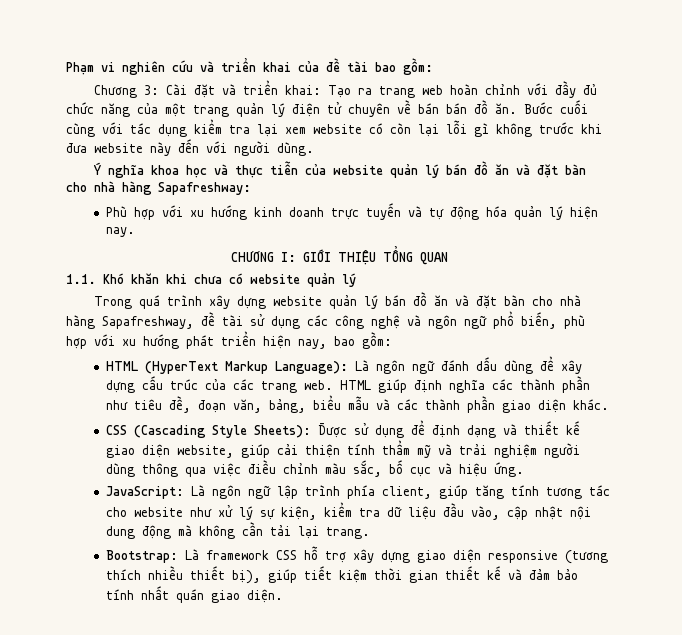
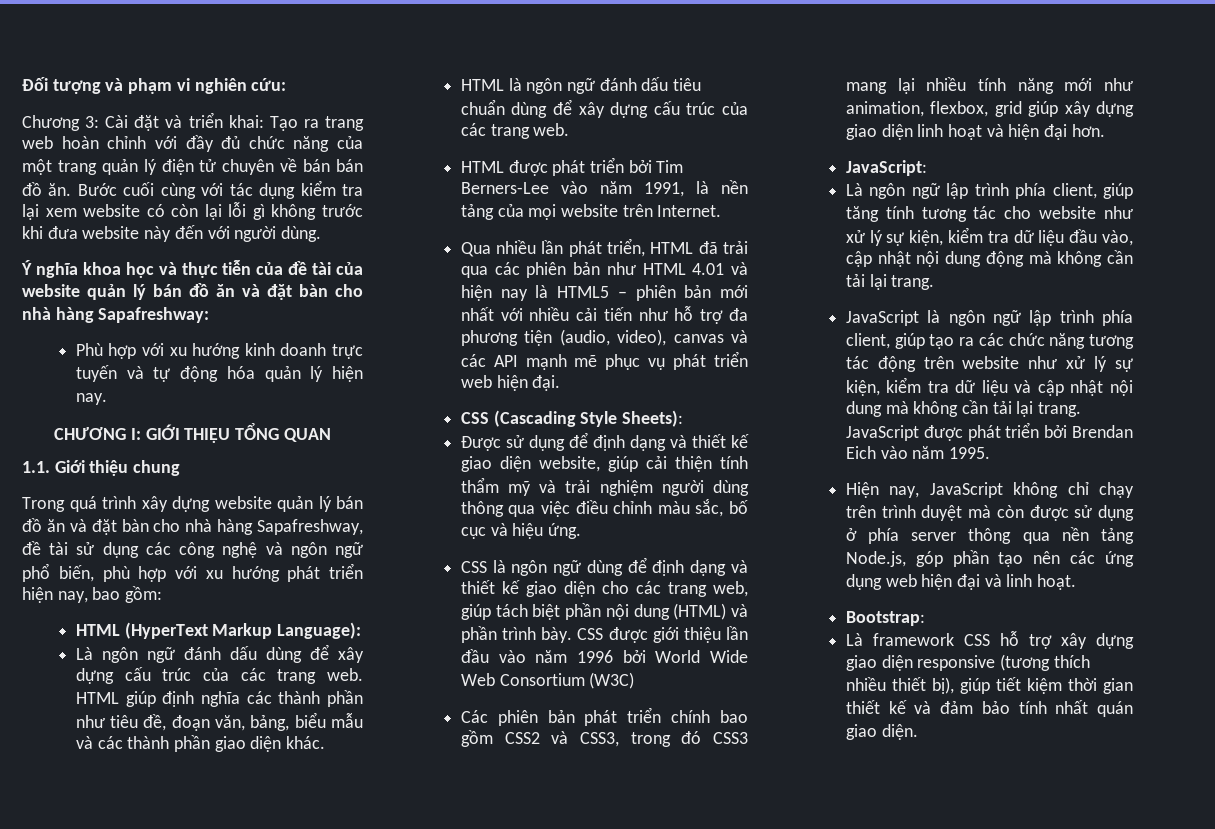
[66,57,433,75] Phạm vi nghiên cứu và triển khai của đề tài bao gồm: -> [22,77,287,94] Đối tượng và phạm vi nghiên cứu:
(327, 169) none -> [288,261,363,275] đề tài của
[103,272,356,287] Khó khăn khi chưa có website quản lý -> [54,460,181,476] Giới thiệu chung
(348, 367) none -> (362, 630) //
(609, 404) none -> [460,77,702,94] [460,99,748,118] [460,123,570,139] [460,157,684,176] [460,180,748,197] [460,204,722,220] [460,238,748,257] [460,262,748,278] [460,285,748,301] [460,306,748,324] [460,329,748,346] [460,351,748,370] [460,375,561,391] // HTML là ngôn ngữ đánh dấu tiêu chuẩn dùng để xây dựng cấu trúc của các trang web. // HTML được phát triển bởi Tim Berners-Lee vào năm 1991, là nền tảng của mọi website trên Internet. // Qua nhiều lần phát triển, HTML đã trải qua các phiên bản như HTML 4.01 và hiện nay là HTML5 – phiên bản mới nhất với nhiều cải tiến như hỗ trợ đa phương tiện (audio, video), canvas và các API mạnh mẽ phục vụ phát triển web hiện đại.
(311, 431) none -> (684, 418) //
(524, 469) none -> [460,557,748,576] [460,580,748,597] [460,603,748,620] [460,626,748,643] [460,649,748,663] [460,672,635,689] [460,707,748,726] [460,730,748,747] [845,77,1133,94] [845,101,1134,117] [845,124,1105,140] // CSS là ngôn ngữ dùng để định dạng và thiết kế giao diện cho các trang web, giúp tách biệt phần nội dung (HTML) và phần trình bày. CSS được giới thiệu lần đầu vào năm 1996 bởi World Wide Web Consortium (W3C) // Các phiên bản phát triển chính bao gồm CSS2 và CSS3, trong đó CSS3 mang lại nhiều tính năng mới như animation, flexbox, grid giúp xây dựng giao diện linh hoạt và hiện đại hơn.
(184, 492) none -> (927, 168) //
(370, 533) none -> [845,310,1133,326] [845,333,1134,349] [845,356,1133,372] [845,377,1133,396] [845,400,1082,417] [845,422,1133,441] [845,446,991,459] [845,482,1134,498] [845,505,1134,521] [845,527,1134,544] [845,550,1134,567] [845,574,1077,590] // JavaScript là ngôn ngữ lập trình phía client, giúp tạo ra các chức năng tương tác động trên website như xử lý sự kiện, kiểm tra dữ liệu và cập nhật nội dung mà không cần tải lại trang. JavaScript được phát triển bởi Brendan Eich vào năm 1995. // Hiện nay, JavaScript không chỉ chạy trên trình duyệt mà còn được sử dụng ở phía server thông qua nền tảng Node.js, góp phần tạo nên các ứng dụng web hiện đại và linh hoạt.
(178, 556) none -> (925, 618) //

